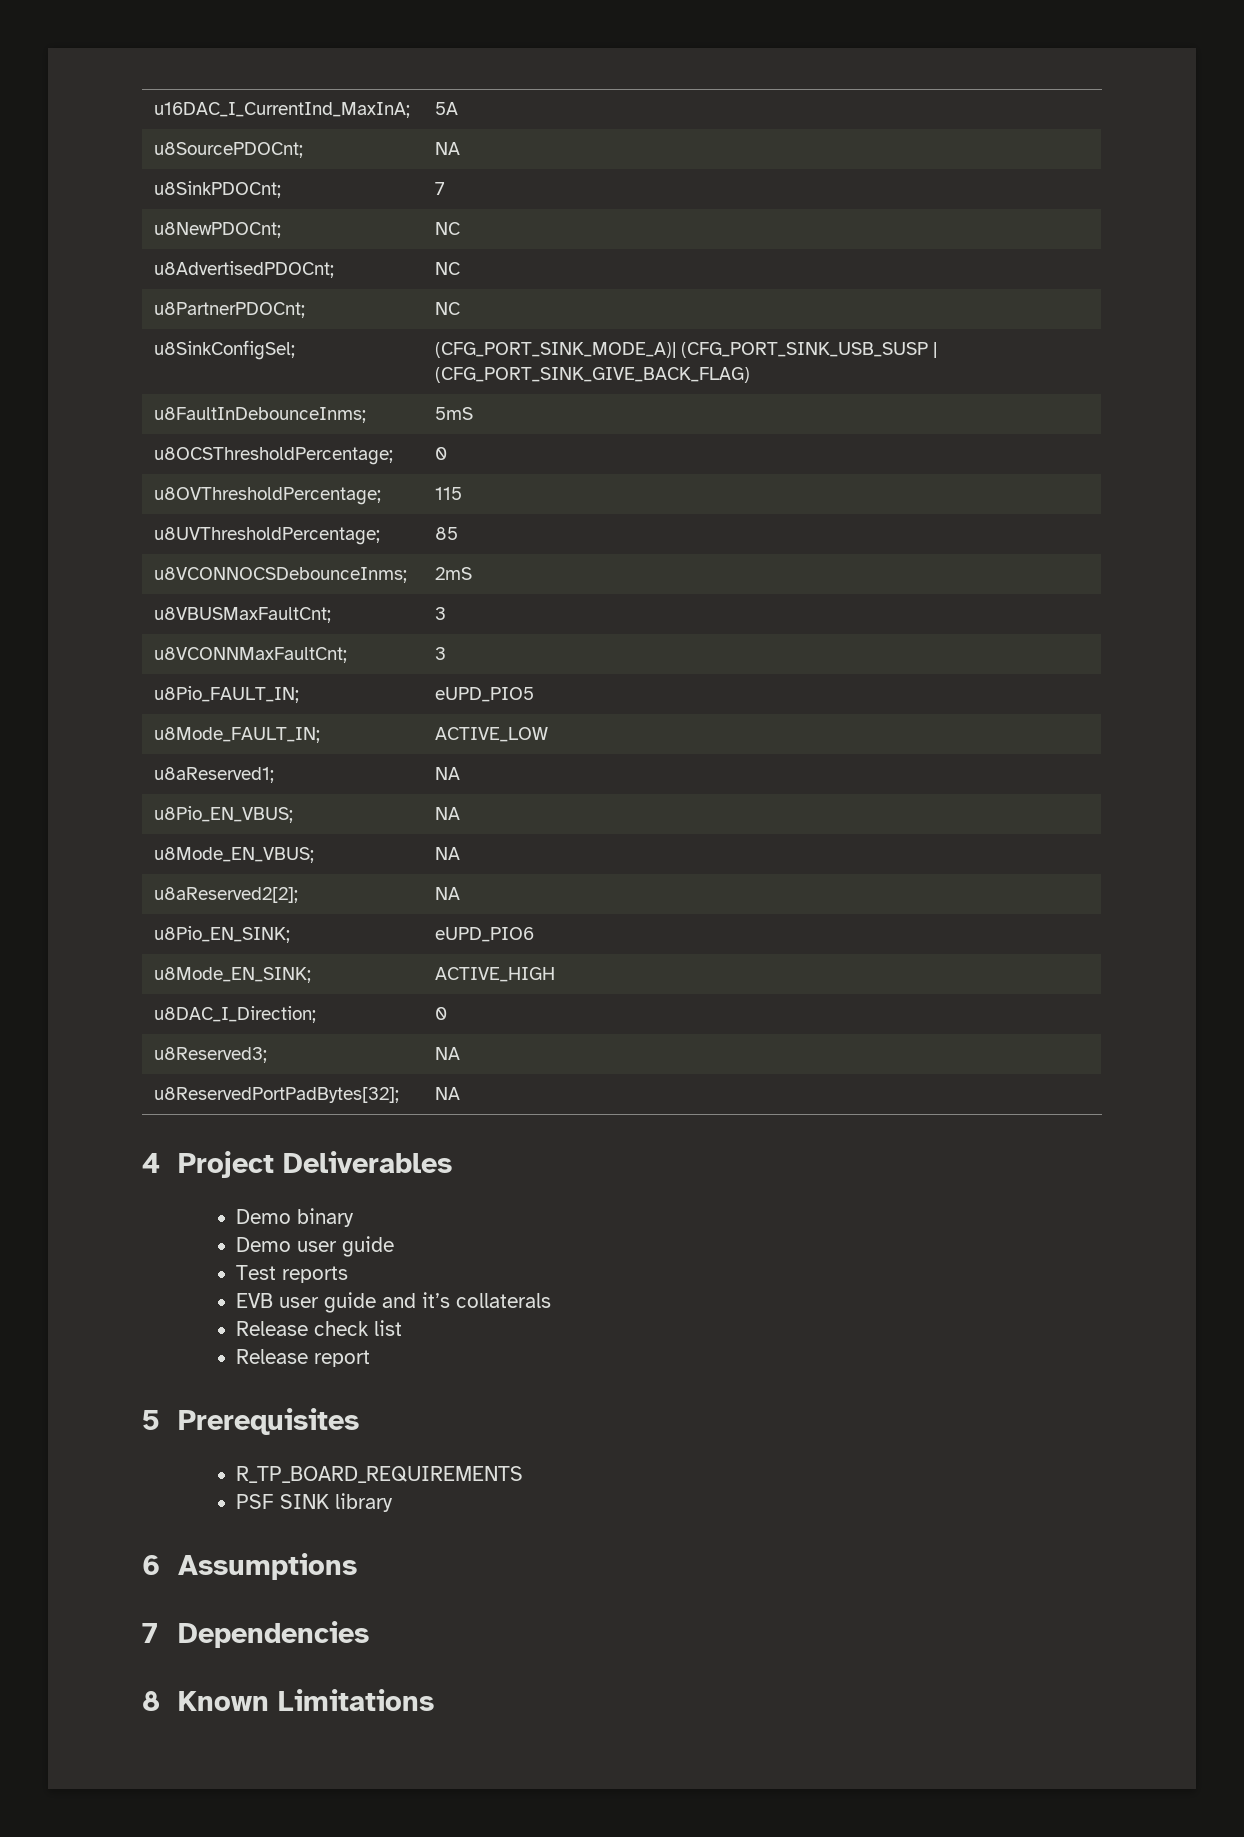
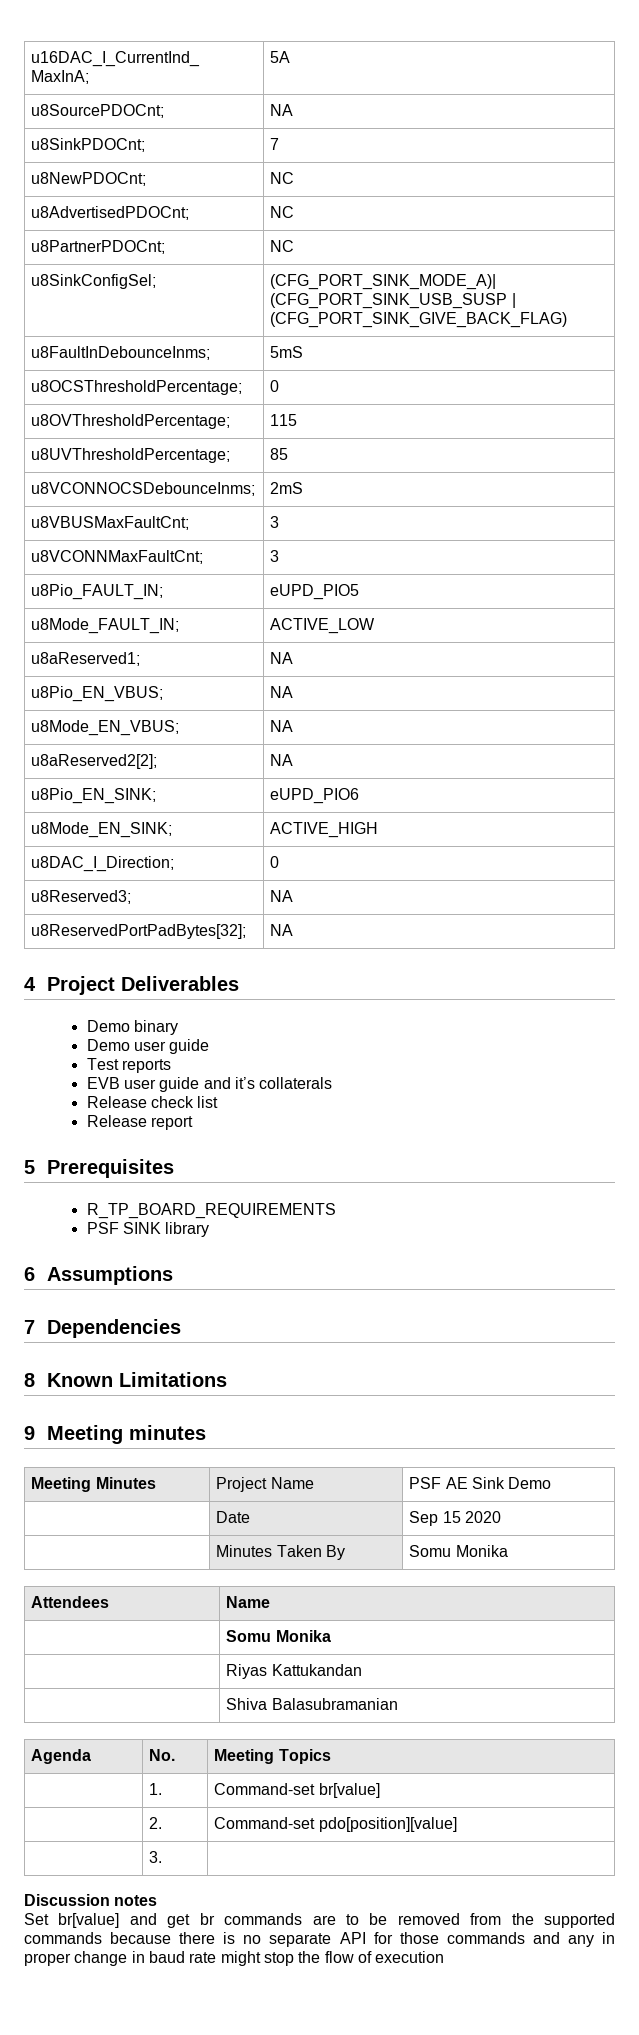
(434, 1700) none -> [24,1425,206,1444] [31,1477,156,1492] [216,1477,314,1492] [409,1477,552,1489] [216,1511,251,1523] [409,1511,501,1526] [216,1545,345,1560] [409,1545,508,1557] [31,1596,110,1608] [226,1596,271,1608] [226,1630,331,1642] [226,1664,362,1679] [226,1698,398,1710] [31,1749,92,1764] [149,1749,176,1761] [214,1749,331,1764] [149,1783,163,1795] [214,1783,380,1798] [149,1817,163,1829] [214,1817,457,1832] [149,1851,163,1863] [24,1894,158,1906] [24,1913,616,1928] [24,1932,615,1947] [24,1951,445,1966] // 9 Meeting minutes // Meeting Minutes | Project Name | PSF AE Sink Demo // | Date | Sep 15 2020 // | Minutes Taken By | Somu Monika // Attendees | Name // | Somu Monika // | Riyas Kattukandan // | Shiva Balasubramanian // Agenda | No. | Meeting Topics // | 1. | Command-set br[value] // | 2. | Command-set pdo[position][value] // | 3. | // Discussion notes // Set br[value] and get br commands are to be removed from the supported commands because there is no separate API for those commands and any in proper change in baud rate might stop the flow of execution

